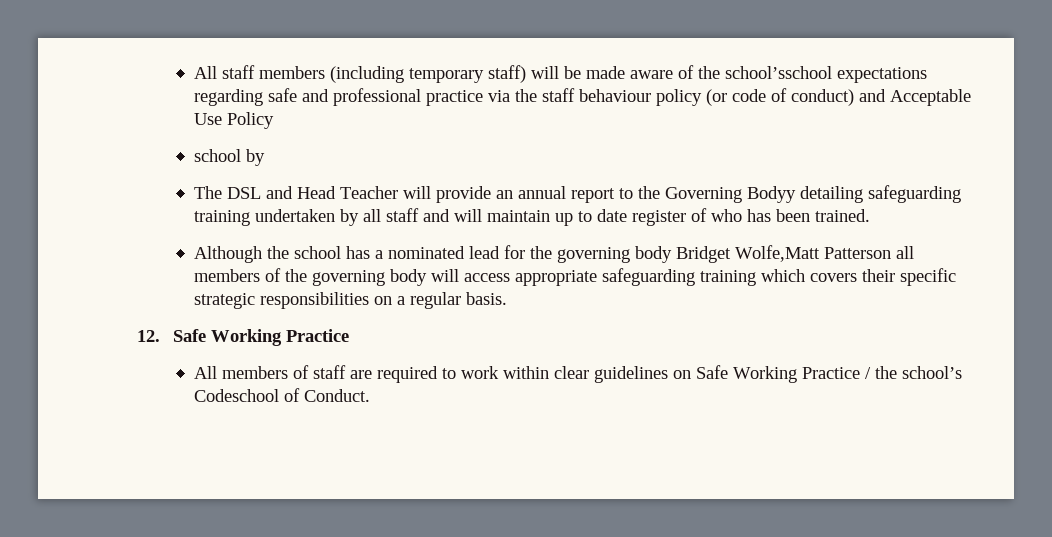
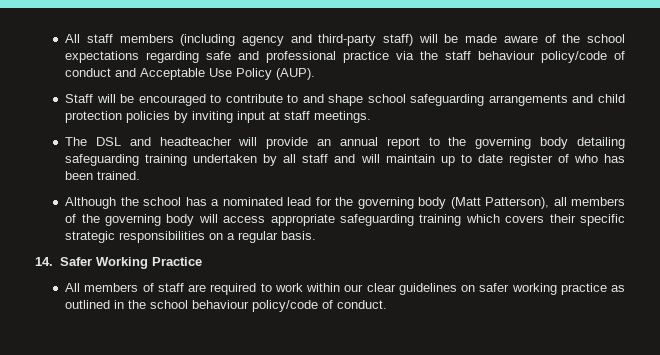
[408,68,484,83] temporary -> [241,34,377,46] agency and third-party
[724,66,832,79] school’sschool -> [587,34,625,43] school
[655,88,854,106] policy (or code of conduct) -> [541,51,625,63] [65,68,112,77] policy/code of conduct
[193,149,265,166] // school by -> [276,68,316,80] [65,94,625,106] [65,111,372,123] (AUP). // Staff will be encouraged to contribute to and shape school safeguarding arrangements and child protection policies by inviting input at staff meetings.
[296,186,398,199] Head Teacher -> [159,137,232,146] headteacher
[664,186,796,203] Governing Bodyy -> [475,137,569,149] governing body
[675,245,891,263] Bridget Wolfe,Matt Patterson -> [450,197,550,209] (Matt Patterson),
[137,329,207,342] 12. Safe -> [35,257,92,266] 14. Safer
(549, 372) none -> [344,284,364,292] our
[695,365,962,383] [193,388,370,402] Safe Working Practice / the school’s Codeschool of Conduct. -> [479,283,625,295] [65,300,388,312] safer working practice as outlined in the school behaviour policy/code of conduct.

